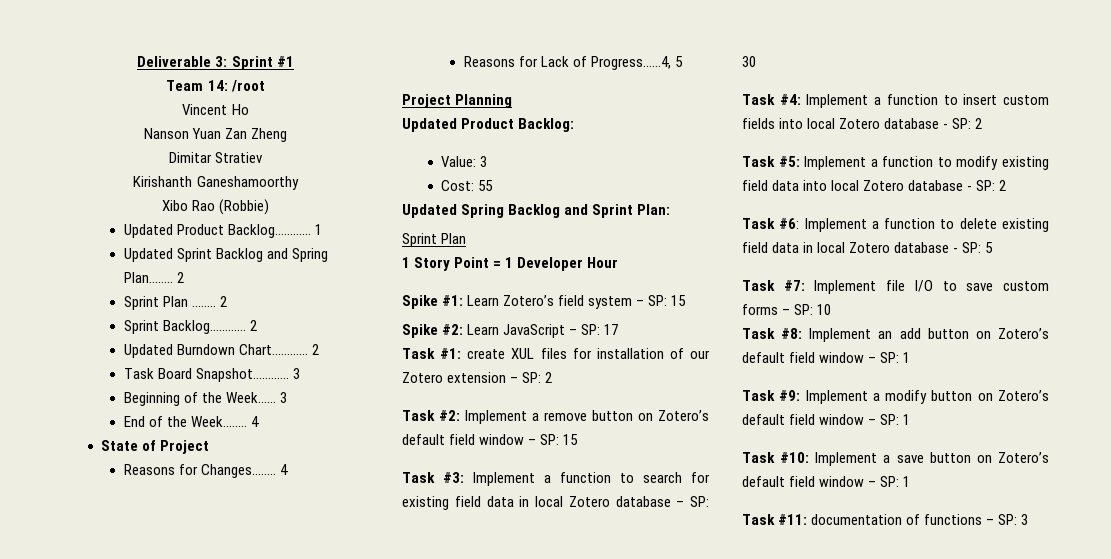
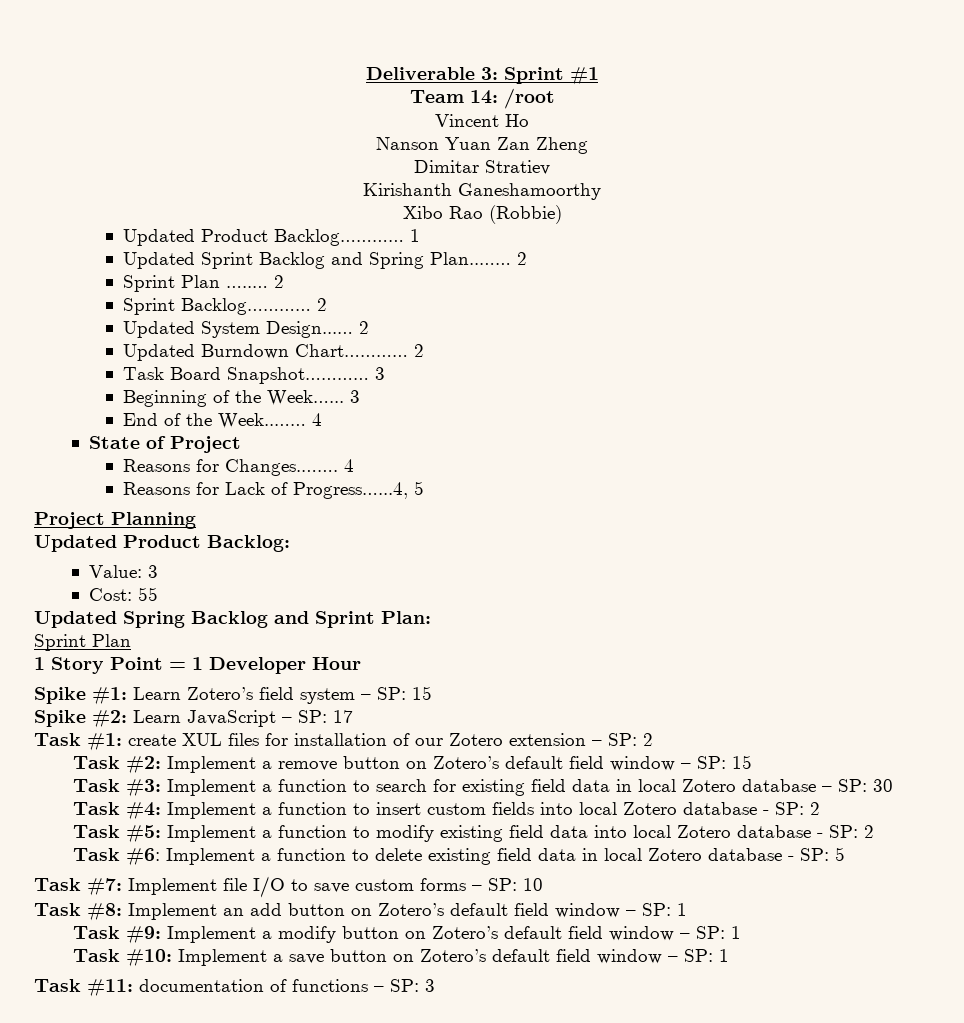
(257, 325) none -> [123,321,370,338] // Updated System Design...… 2

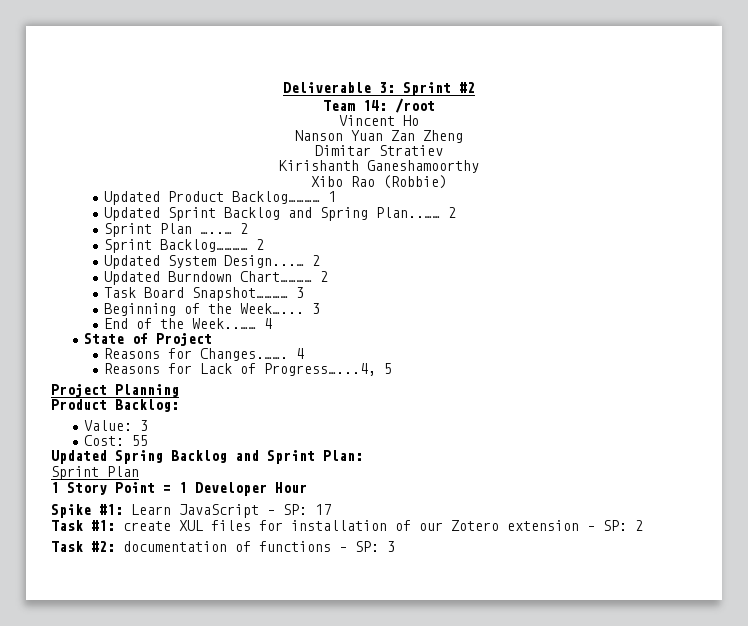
[569,67,599,85] #1 -> [459,82,475,93] #2
[34,535,117,552] Updated -> (179, 390) none
[187,686,432,704] [34,710,181,728] Zotero’s field system – SP: 15 // Spike #2: Learn -> (171, 509) none
[166,755,752,773] [72,779,893,797] [72,802,820,820] [72,825,874,843] [72,847,845,866] [34,876,543,898] [34,903,687,921] [72,926,741,944] [72,949,729,967] [34,979,133,997] Implement a remove button on Zotero’s default field window – SP: 15 // Task #3: Implement a function to search for existing field data in local Zotero database – SP: 30 // Task #4: Implement a function to insert custom fields into local Zotero database - SP: 2 // Task #5: Implement a function to modify existing field data into local Zotero database - SP: 2 // Task #6: Implement a function to delete existing field data in local Zotero database - SP: 5 // Task #7: Implement file I/O to save custom forms – SP: 10 // Task #8: Implement an add button on Zotero’s default field window – SP: 1 // Task #9: Implement a modify button on Zotero’s default field window – SP: 1 // Task #10: Implement a save button on Zotero’s default field window – SP: 1 // Task #11: -> (115, 546) none

